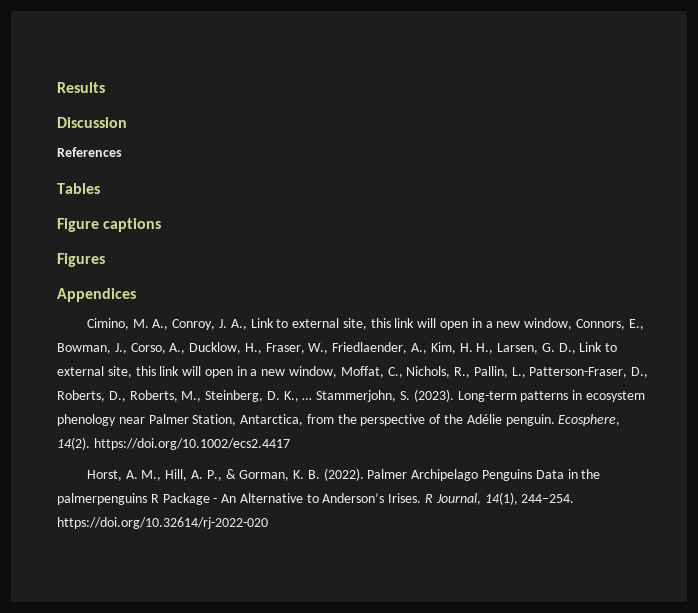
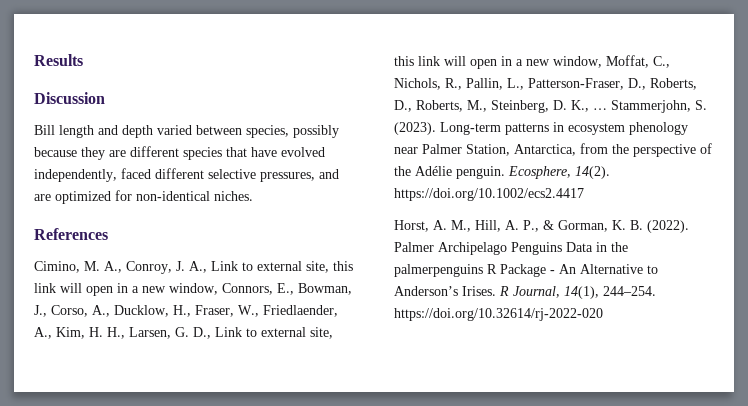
[57,147,122,157] [57,183,100,194] [57,218,162,232] [57,253,105,267] [57,288,136,302] References // Tables // Figure captions // Figures // Appendices -> [34,125,339,138] [34,146,325,160] [34,168,339,182] [34,190,253,204] [34,228,108,240] Bill length and depth varied between species, possibly because they are different species that have evolved independently, faced different selective pressures, and are optimized for non-identical niches. // References

